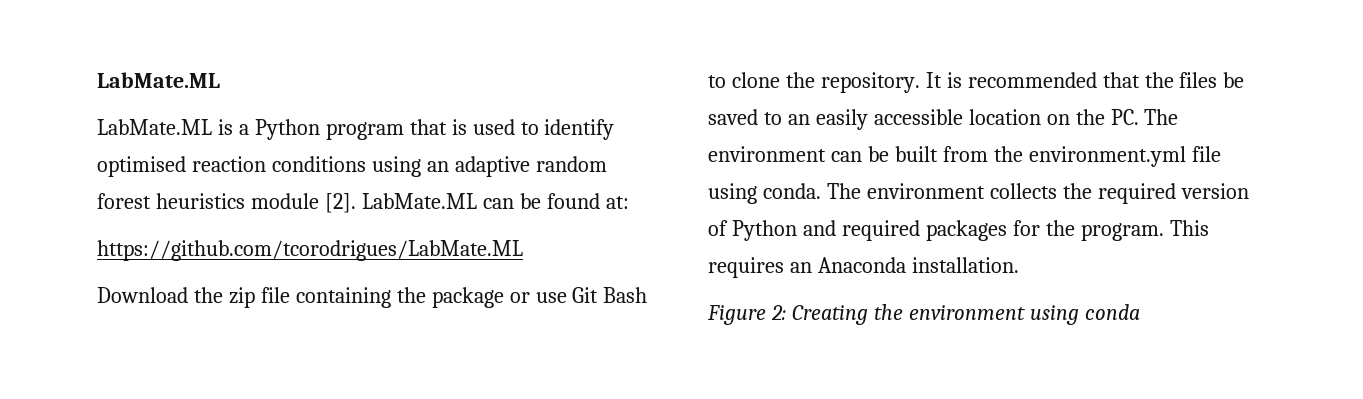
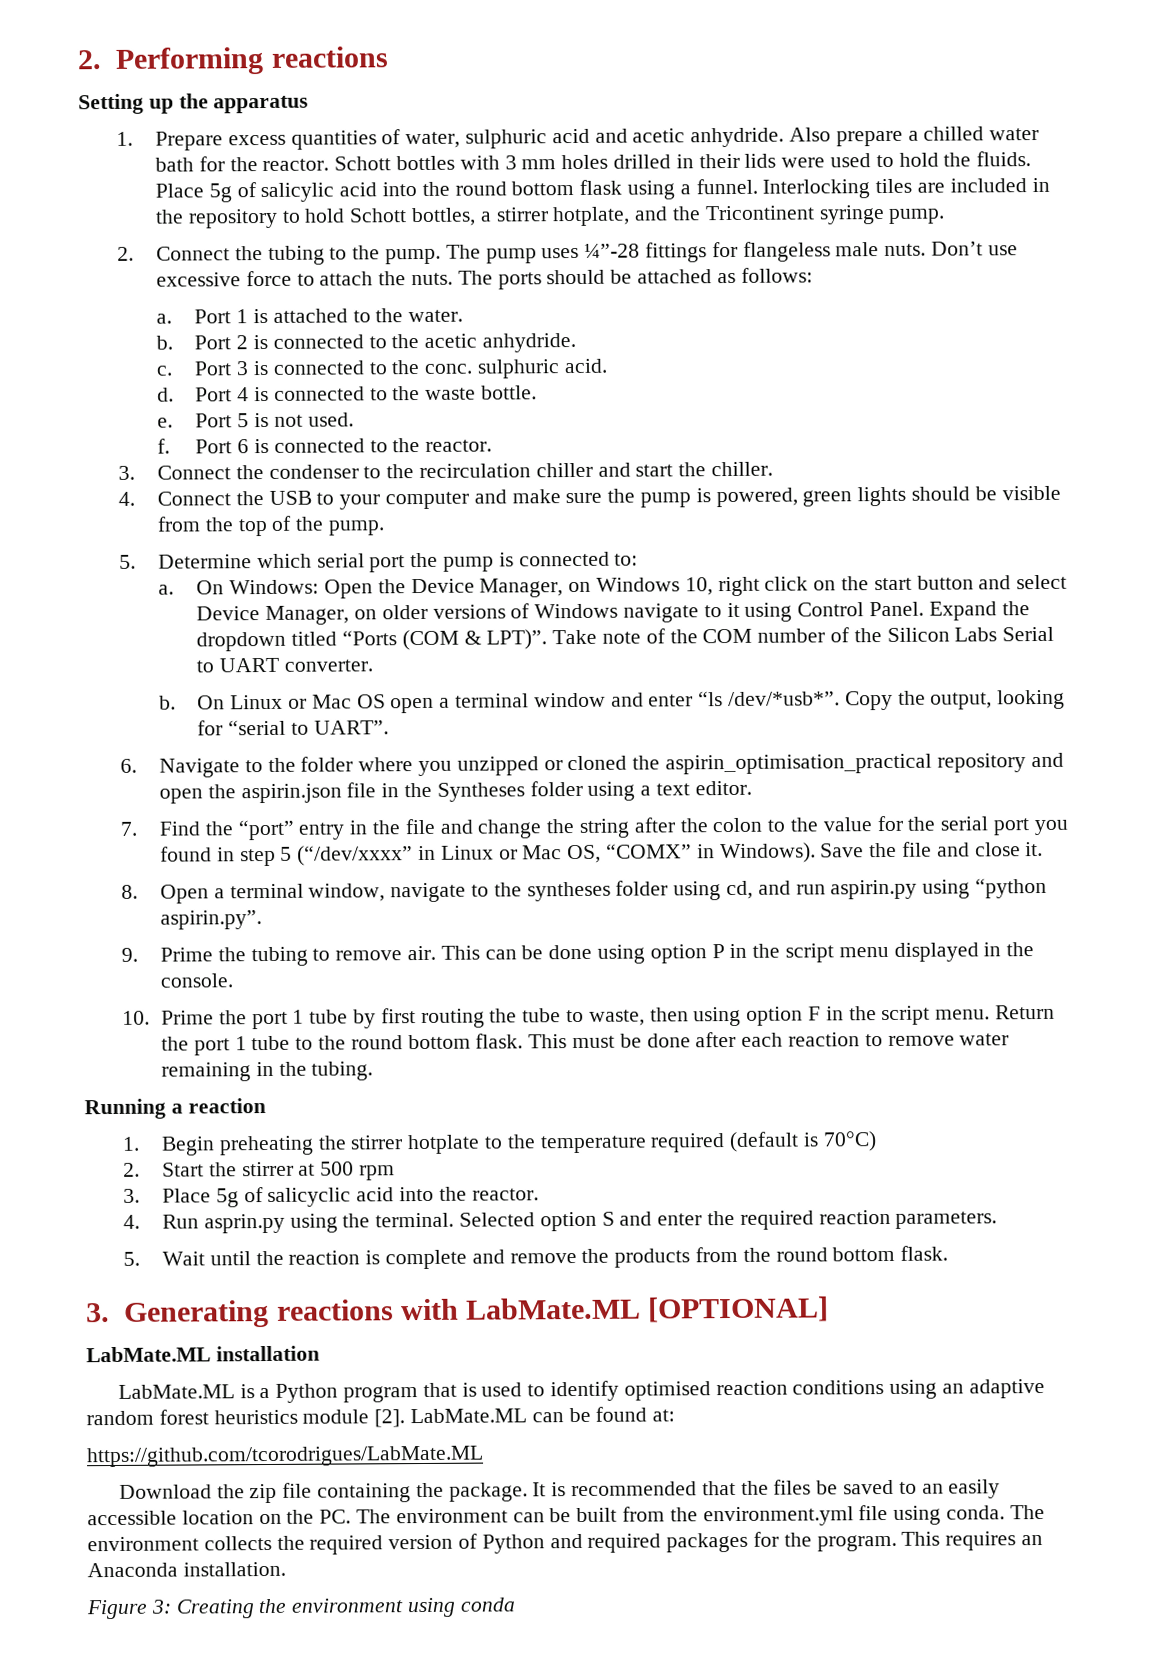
[97,72,220,88] LabMate.ML -> [77,46,389,75] [78,93,309,115] [116,126,1040,151] [154,151,1032,172] [154,177,1050,203] [154,204,946,229] [117,241,1018,265] [155,267,813,290] [155,308,464,324] [155,332,576,353] [155,358,608,379] [156,385,537,402] [156,412,354,428] [156,437,493,454] [118,461,773,480] [118,485,1061,510] [156,515,385,537] [119,551,639,573] [157,574,1068,599] [196,601,1030,625] [196,626,1055,652] [196,657,373,673] [158,689,1066,714] [197,719,389,736] [120,752,1064,778] [158,780,752,804] [120,815,1069,841] [159,841,1044,867] [121,877,1047,904] [159,910,262,930] [121,942,1035,967] [159,973,233,988] [122,1004,1055,1030] [160,1031,1010,1056] [160,1061,374,1082] [84,1098,266,1120] [122,1131,877,1156] [123,1161,395,1181] [123,1186,539,1208] [123,1209,998,1234] [123,1245,949,1270] [86,1296,829,1328] [86,1345,320,1363] 2. Performing reactions // Setting up the apparatus // 1. Prepare excess quantities of water, sulphuric acid and acetic anhydride. Also prepare a chilled water bath for the reactor. Schott bottles with 3 mm holes drilled in their lids were used to hold the fluids. Place 5g of salicylic acid into the round bottom flask using a funnel. Interlocking tiles are included in the repository to hold Schott bottles, a stirrer hotplate, and the Tricontinent syringe pump. // 2. Connect the tubing to the pump. The pump uses ¼”-28 fittings for flangeless male nuts. Don’t use excessive force to attach the nuts. The ports should be attached as follows: // a. Port 1 is attached to the water. // b. Port 2 is connected to the acetic anhydride. // c. Port 3 is connected to the conc. sulphuric acid. // d. Port 4 is connected to the waste bottle. // e. Port 5 is not used. // f. Port 6 is connected to the reactor. // 3. Connect the condenser to the recirculation chiller and start the chiller. // 4. Connect the USB to your computer and make sure the pump is powered, green lights should be visible from the top of the pump. // 5. Determine which serial port the pump is connected to: // a. On Windows: Open the Device Manager, on Windows 10, right click on the start button and select Device Manager, on older versions of Windows navigate to it using Control Panel. Expand the dropdown titled “Ports (COM & LPT)”. Take note of the COM number of the Silicon Labs Serial to UART converter. // b. On Linux or Mac OS open a terminal window and enter “ls /dev/*usb*”. Copy the output, looking for “serial to UART”. // 6. Navigate to the folder where you unzipped or cloned the aspirin_optimisation_practical repository and open the aspirin.json file in the Syntheses folder using a text editor. // 7. Find the “port” entry in the file and change the string after the colon to the value for the serial port you found in step 5 (“/dev/xxxx” in Linux or Mac OS, “COMX” in Windows). Save the file and close it. // 8. Open a terminal window, navigate to the syntheses folder using cd, and run aspirin.py using “python aspirin.py”. // 9. Prime the tubing to remove air. This can be done using option P in the script menu displayed in the console. // 10. Prime the port 1 tube by first routing the tube to waste, then using option F in the script menu. Return the port 1 tube to the round bottom flask. This must be done after each reaction to remove water remaining in the tubing. // Running a reaction // 1. Begin preheating the stirrer hotplate to the temperature required (default is 70°C) // 2. Start the stirrer at 500 rpm // 3. Place 5g of salicyclic acid into the reactor. // 4. Run asprin.py using the terminal. Selected option S and enter the required reaction parameters. // 5. Wait until the reaction is complete and remove the products from the round bottom flask. // 3. Generating reactions with LabMate.ML [OPTIONAL] // LabMate.ML installation
[431,287,648,308] [708,72,920,93] package or use Git Bash to clone the repository. -> [448,1482,528,1502] package.
[770,305,786,320] 2: -> [150,1599,172,1614] 3:

